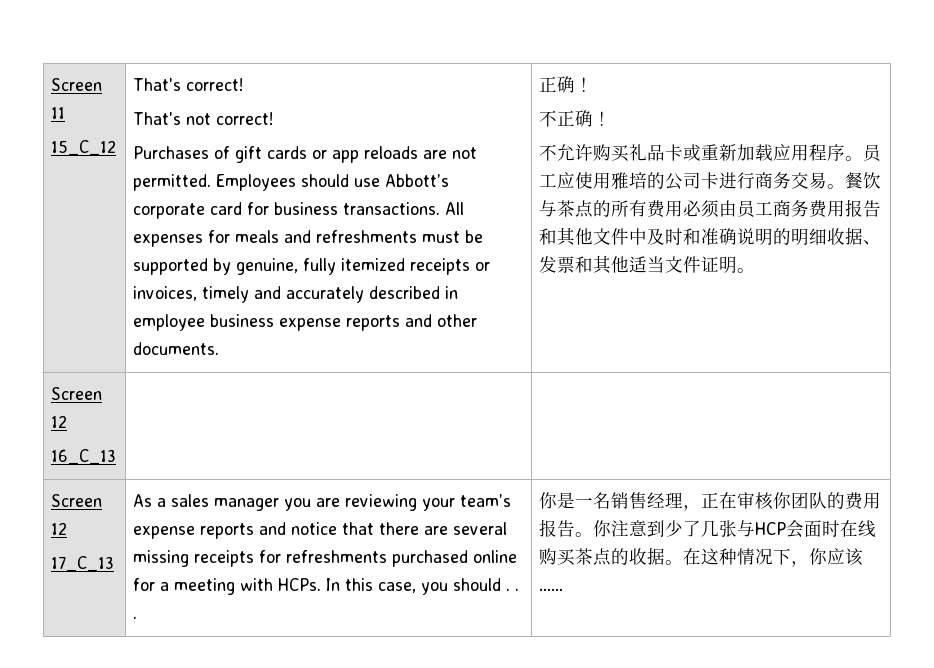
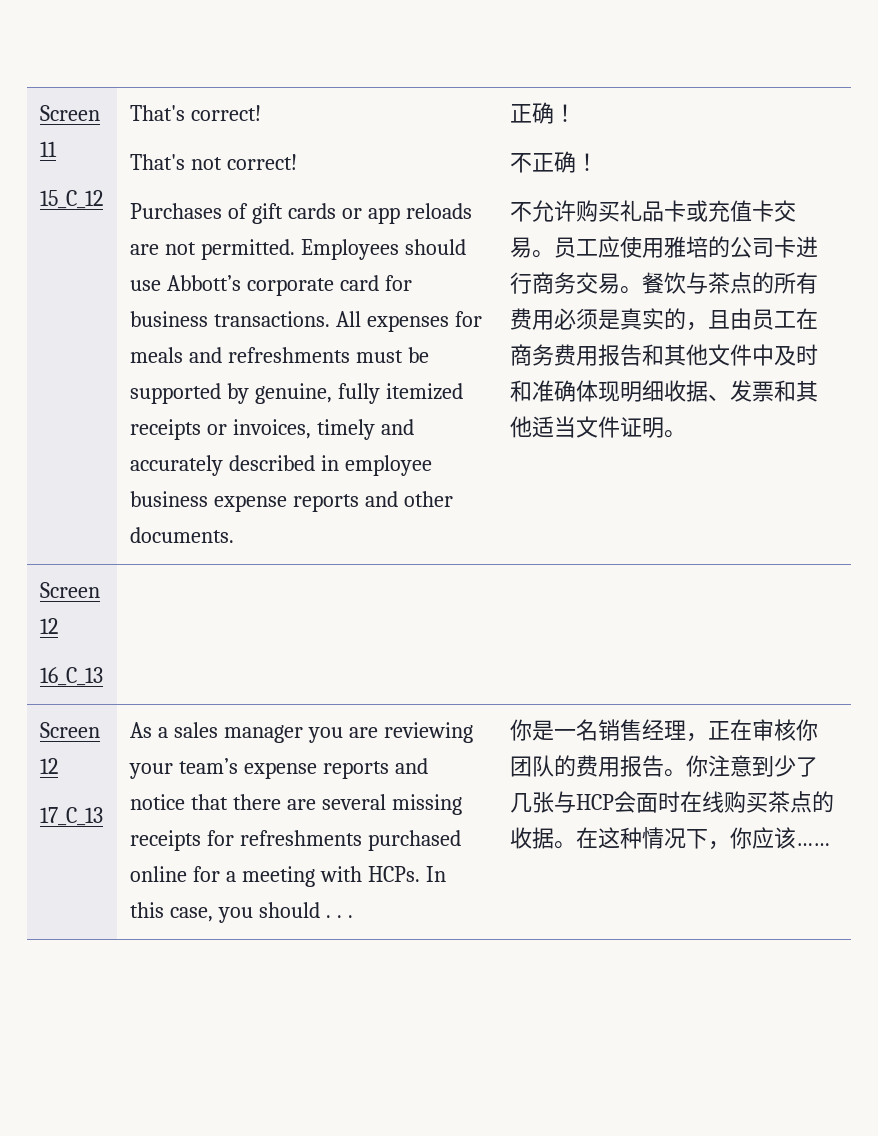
[700,144,845,161] 重新加载应用程序 -> [708,200,797,222] [510,237,533,258] 充值卡交易
[718,200,773,218] 由员工 -> [598,308,819,331] 是真实的，且由员工在
[736,228,791,246] 说明的 -> [576,380,621,402] 体现

